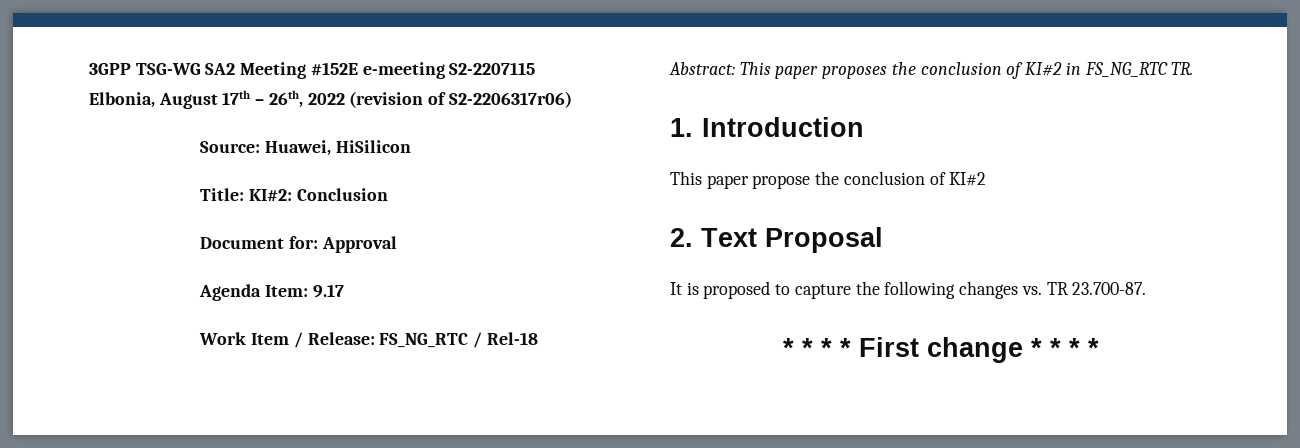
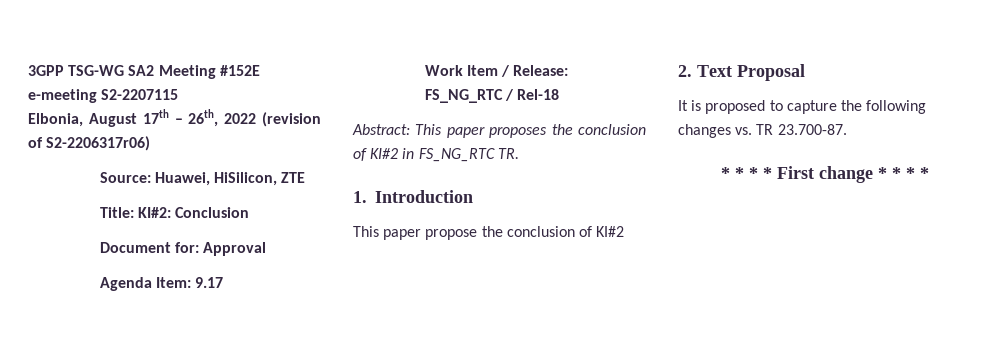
[335,140,411,153] HiSilicon -> [214,172,306,186] HiSilicon, ZTE

